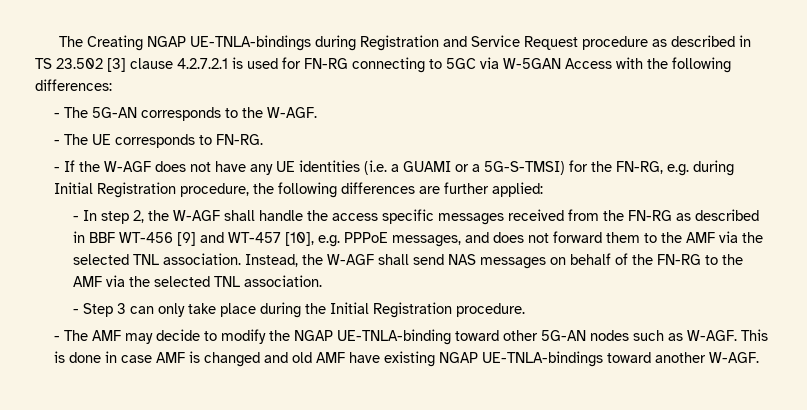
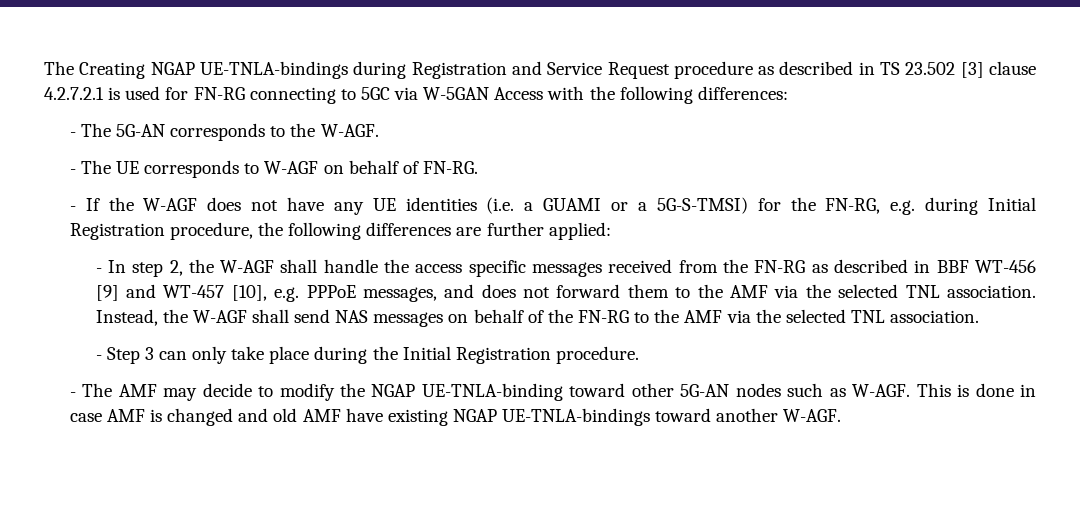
(213, 140) none -> [264,160,419,174] W-AGF on behalf of

